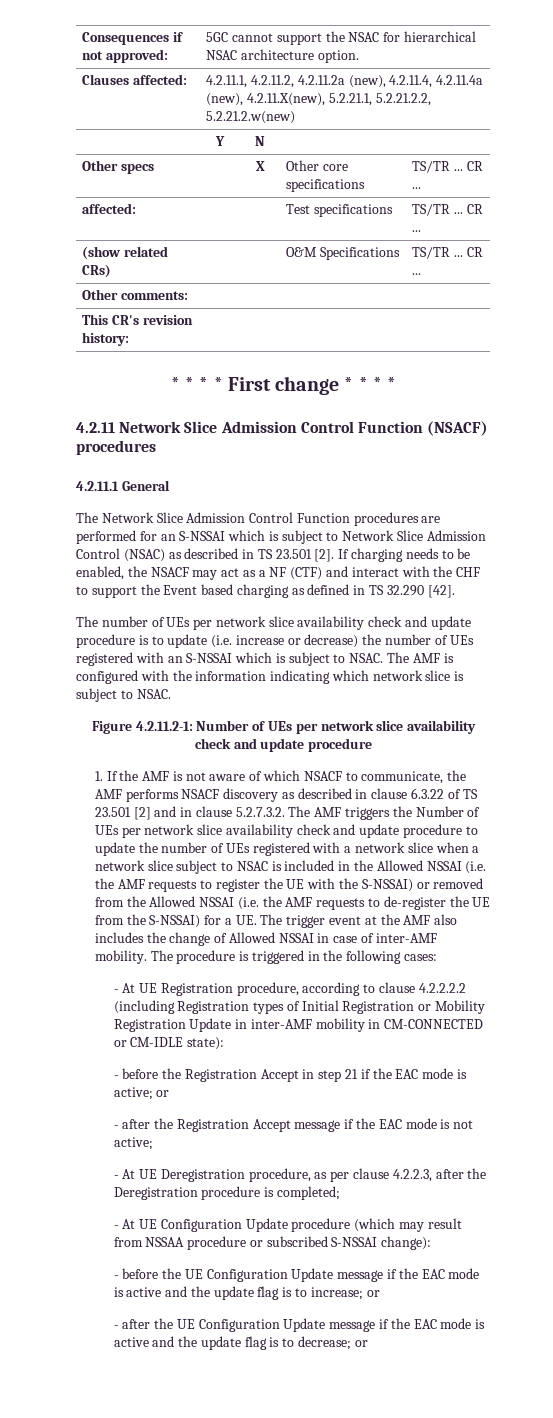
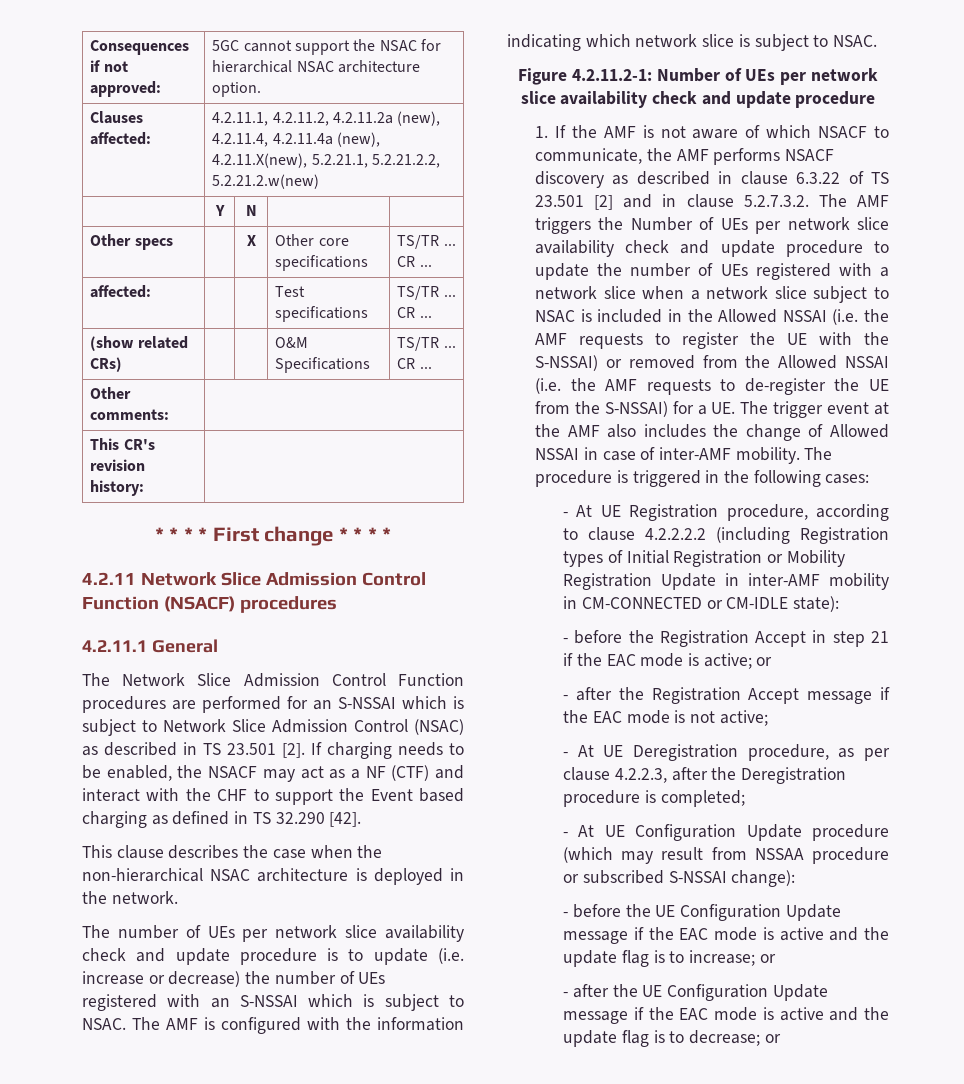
(455, 591) none -> [82,845,383,859] [82,868,464,885] [82,891,178,904] // This clause describes the case when the non-hierarchical NSAC architecture is deployed in the network.

